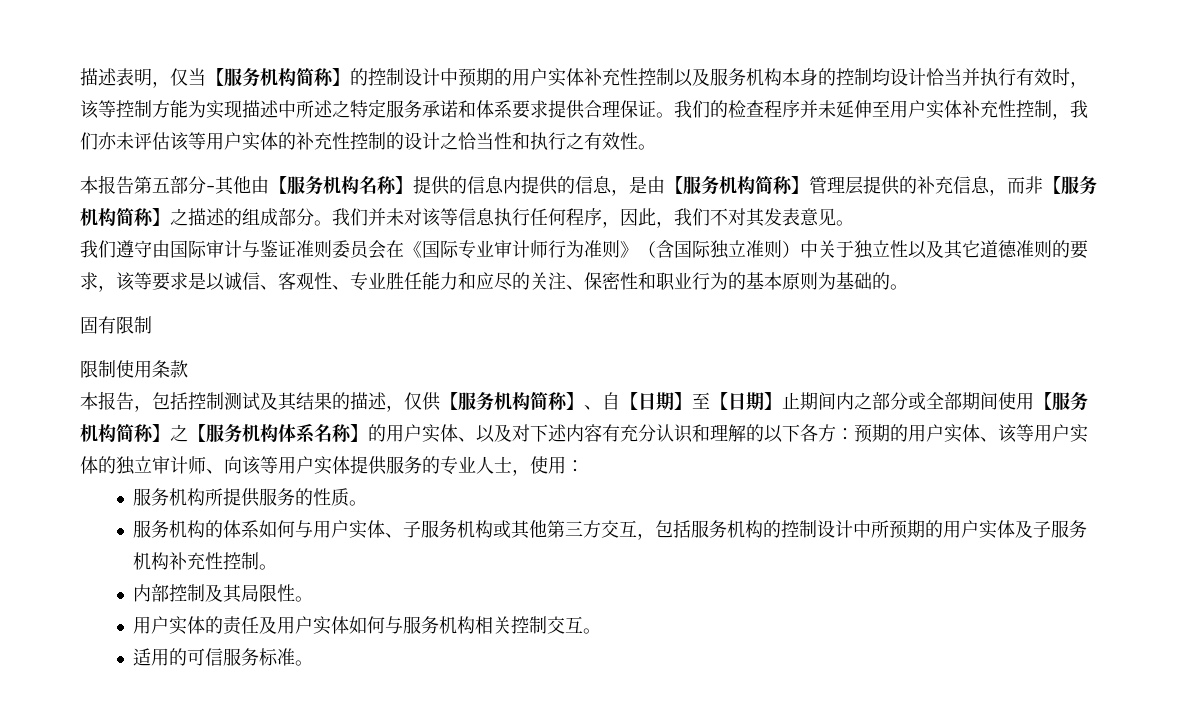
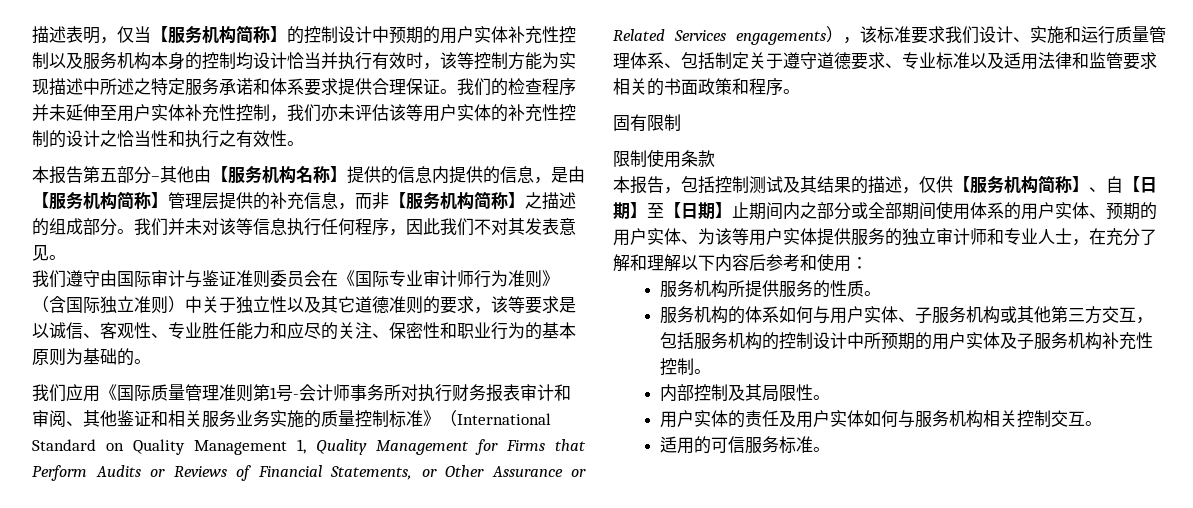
[656,221,674,228] ， -> (440, 226) none
(908, 287) none -> [32,384,571,402] [32,410,551,428] [32,439,586,455] [32,465,586,481] [613,26,1166,45] [613,52,1157,70] [613,78,800,96] // 我们应用《国际质量管理准则第1号-会计师事务所对执行财务报表审计和审阅、其他鉴证和相关服务业务实施的质量控制标准》（International Standard on Quality Management 1, Quality Management for Firms that Perform Audits or Reviews of Financial Statements, or Other Assurance or Related Services engagements），该标准要求我们设计、实施和运行质量管理体系、包括制定关于遵守道德要求、专业标准以及适用法律和监管要求相关的书面政策和程序。
[1034,392,1088,411] [80,423,1088,443] [80,456,242,475] 【服务机构简称】之【服务机构体系名称】的用户实体、以及对下述内容有充分认识和理解的以下各方：预期的用户实体、该等用户实体的独立审计师、向 -> [970,202,1157,220] [613,228,715,246] 体系的用户实体、预期的用户实体、为
[440,456,530,476] 专业人士， -> [902,228,1157,246] [613,254,817,272] 独立审计师和专业人士，在充分了解和理解以下内容后参考和

